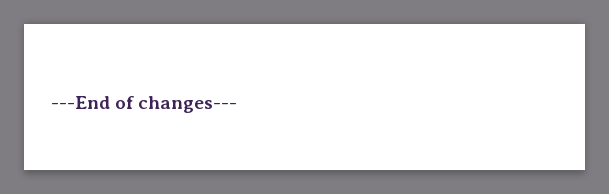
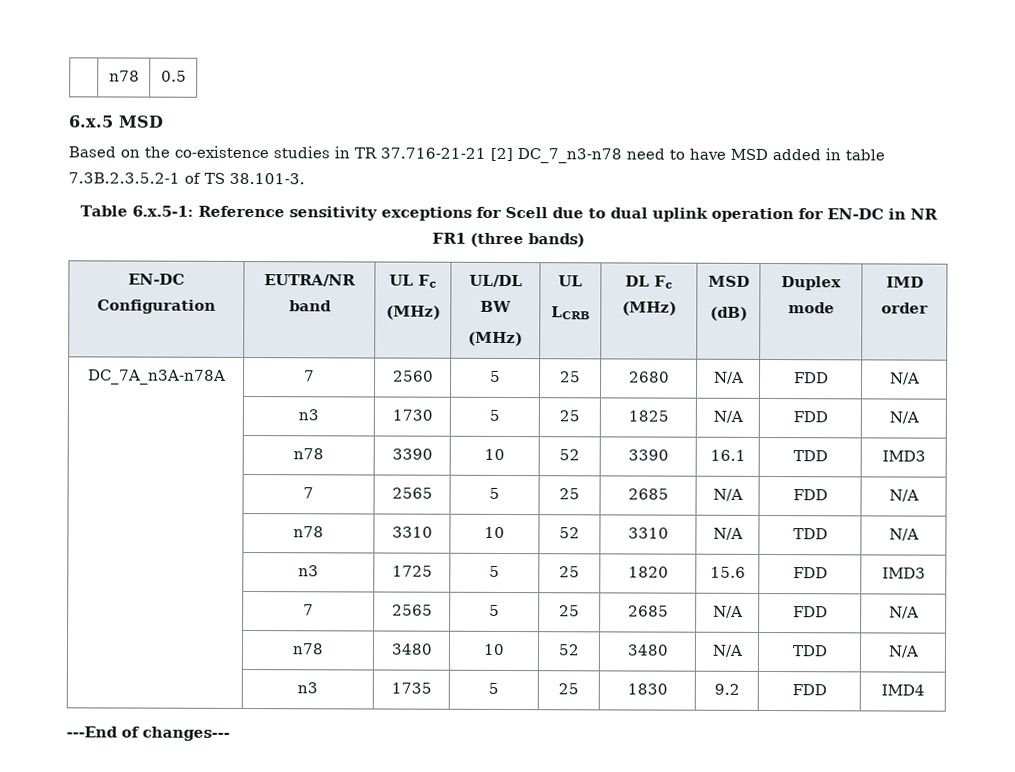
(51, 102) none -> [108,70,140,82] [160,70,187,82] [68,115,164,128] [68,145,885,164] [68,172,305,185] [79,205,938,223] [431,232,585,248] [128,273,185,285] [97,299,216,314] [264,274,356,287] [288,300,332,312] [389,274,437,288] [385,305,441,320] [468,274,523,288] [480,300,512,313] [468,331,523,347] [558,275,583,287] [551,306,590,320] [625,275,673,289] [621,301,677,316] [707,275,750,287] [709,306,748,321] [781,276,842,291] [787,302,835,314] [885,276,924,288] [881,302,929,314] [87,369,226,385] [304,370,315,382] [392,370,434,382] [490,370,501,382] [560,371,581,383] [628,371,670,383] [713,371,744,384] [793,372,829,384] [889,372,920,385] [298,409,319,421] [391,409,433,421] [489,409,500,421] [559,410,580,422] [627,410,669,422] [712,410,743,423] [792,411,828,423] [888,411,919,424] [293,448,324,460] [391,448,433,460] [484,448,505,460] [559,449,580,461] [627,449,669,461] [709,449,746,461] [792,450,828,462] [881,450,926,462] [303,487,314,499] [391,487,433,499] [489,487,500,499] [559,488,580,500] [627,488,669,500] [712,488,743,501] [792,489,828,501] [888,489,919,502] [293,526,324,538] [391,526,433,538] [484,526,505,538] [559,527,580,539] [627,527,669,539] [712,527,743,540] [792,528,828,540] [888,528,919,541] [298,565,319,577] [391,565,433,577] [489,565,500,577] [559,566,580,578] [627,566,669,578] [709,566,746,578] [792,567,828,579] [881,567,926,579] [303,604,314,616] [391,604,433,616] [489,604,500,616] [559,605,580,617] [627,605,669,617] [712,605,743,618] [792,606,828,618] [888,606,919,619] [292,643,324,655] [390,643,433,655] [483,643,505,655] [558,644,580,656] [626,644,669,656] [711,644,743,657] [791,645,828,657] [887,645,919,658] [297,682,318,694] [390,682,432,694] [488,682,499,694] [558,683,579,695] [626,683,668,695] [713,683,740,695] [791,684,827,696] [880,684,925,696] | n78 | 0.5 // 6.x.5 MSD // Based on the co-existence studies in TR 37.716-21-21 [2] DC_7_n3-n78 need to have MSD added in table 7.3B.2.3.5.2-1 of TS 38.101-3. // Table 6.x.5-1: Reference sensitivity exceptions for Scell due to dual uplink operation for EN-DC in NR FR1 (three bands) // EN-DC Configuration | EUTRA/NR band | UL Fc // (MHz) | UL/DL BW // (MHz) | UL // LCRB | DL Fc (MHz) | MSD // (dB) | Duplex mode | IMD order // DC_7A_n3A-n78A | 7 | 2560 | 5 | 25 | 2680 | N/A | FDD | N/A // | n3 | 1730 | 5 | 25 | 1825 | N/A | FDD | N/A // | n78 | 3390 | 10 | 52 | 3390 | 16.1 | TDD | IMD3 // | 7 | 2565 | 5 | 25 | 2685 | N/A | FDD | N/A // | n78 | 3310 | 10 | 52 | 3310 | N/A | TDD | N/A // | n3 | 1725 | 5 | 25 | 1820 | 15.6 | FDD | IMD3 // | 7 | 2565 | 5 | 25 | 2685 | N/A | FDD | N/A // | n78 | 3480 | 10 | 52 | 3480 | N/A | TDD | N/A // | n3 | 1735 | 5 | 25 | 1830 | 9.2 | FDD | IMD4 //

